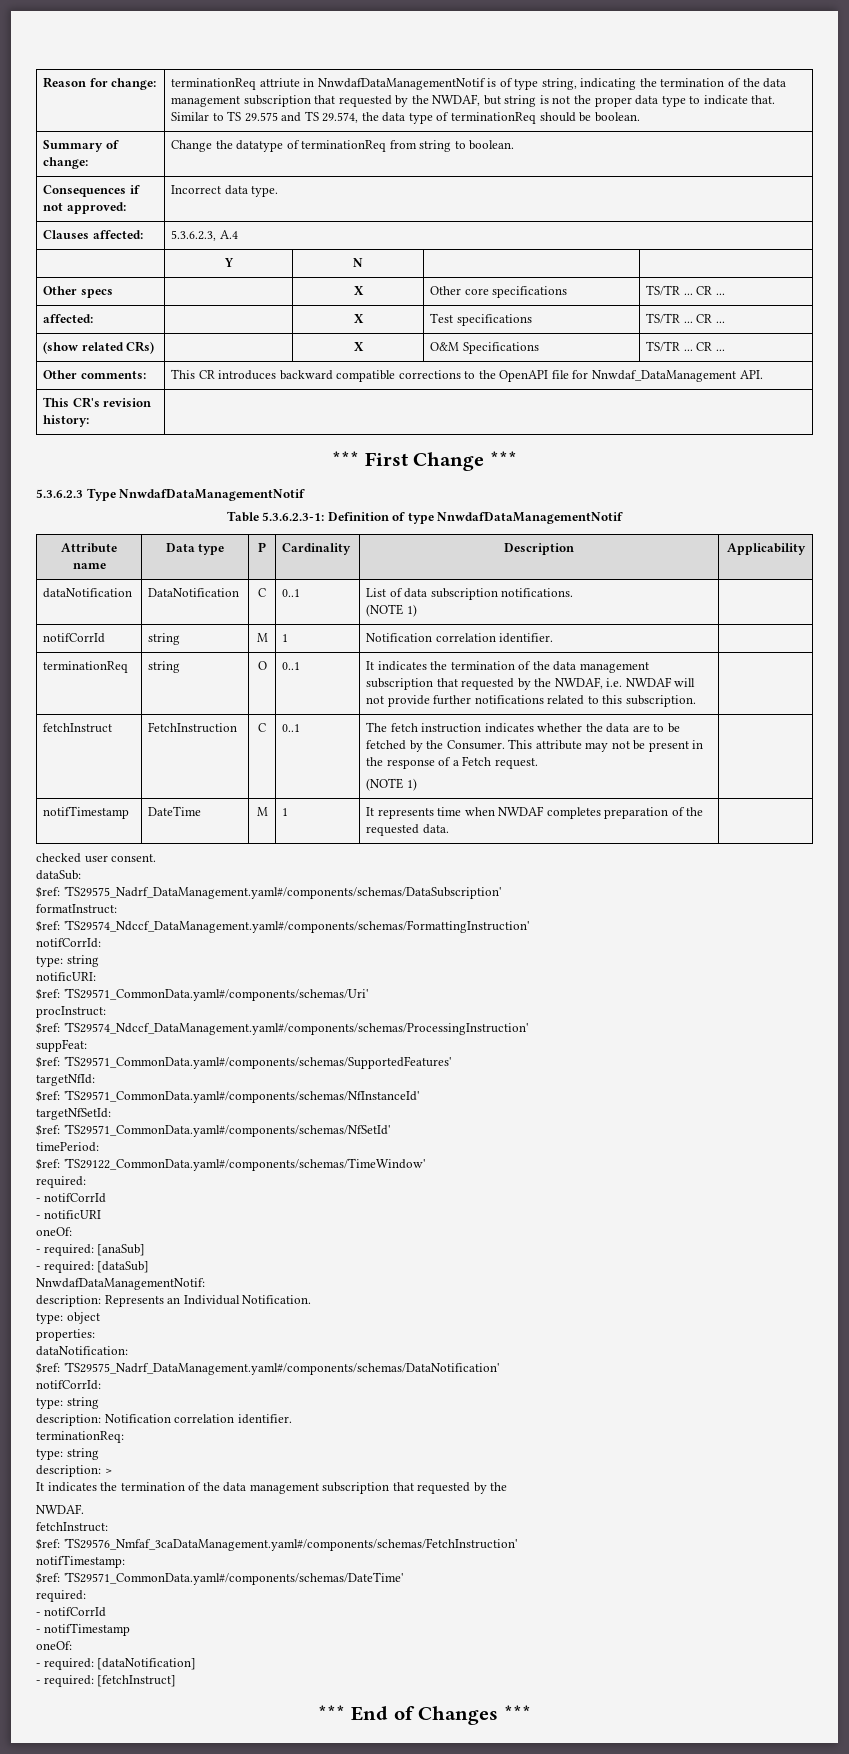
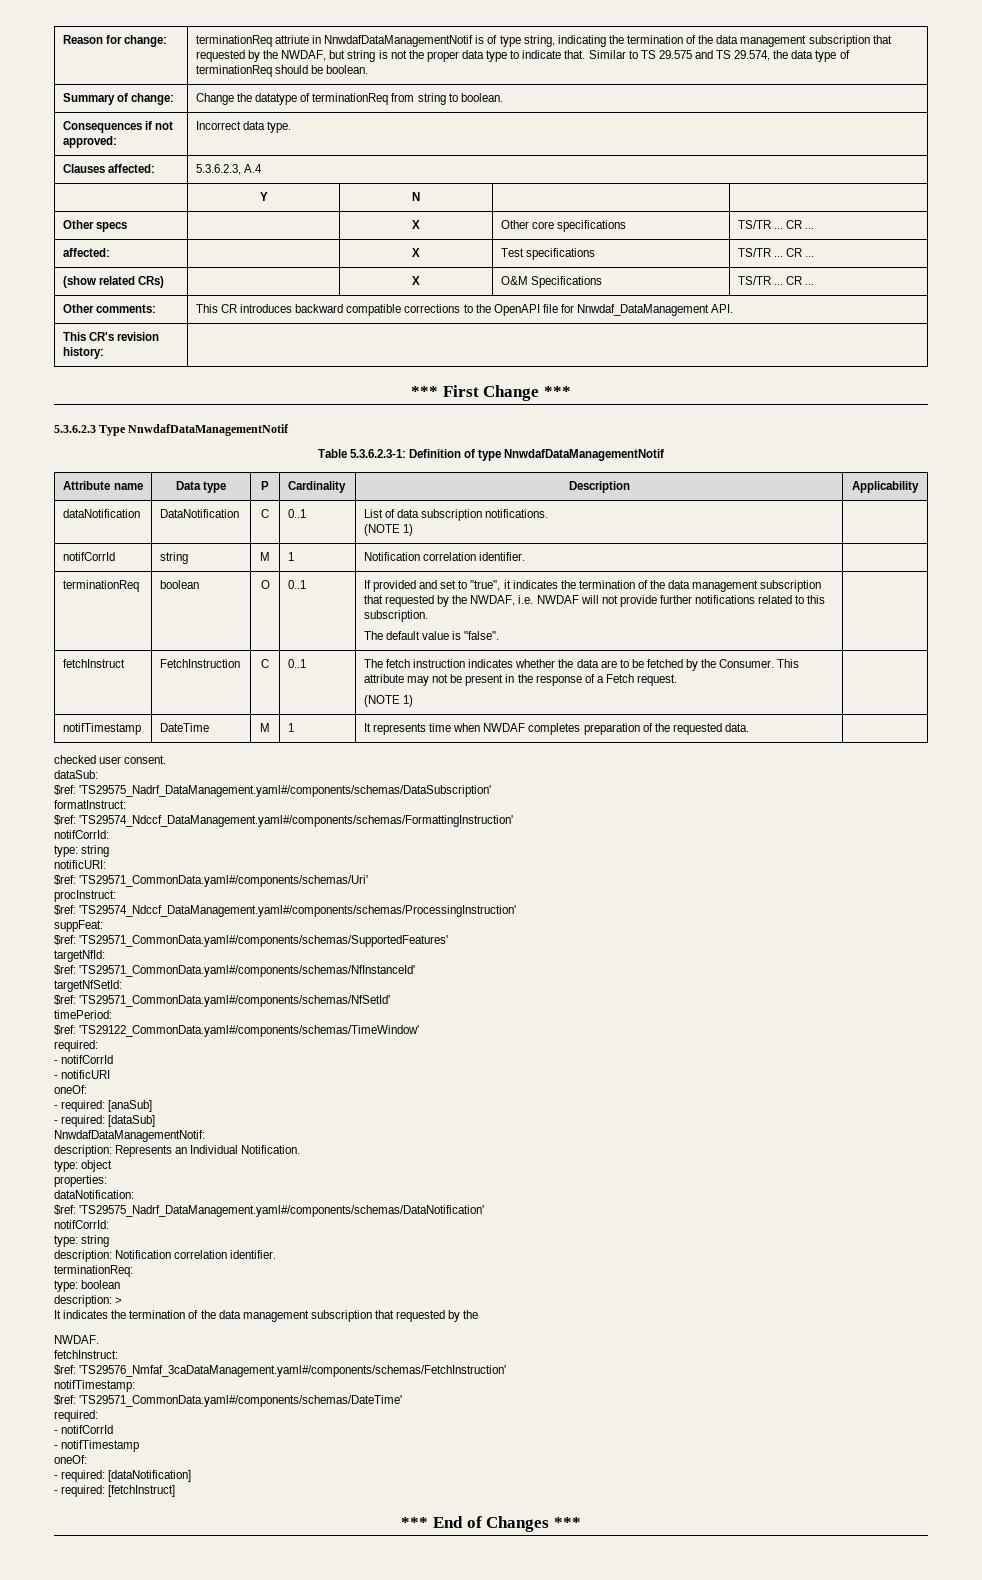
[148,661,181,673] string -> [159,580,199,589] boolean
[366,661,375,670] It -> [363,580,511,592] If provided and set to "true", it
(696, 701) none -> [363,631,500,640] // The default value is "false".
[66,1448,99,1460] string -> [81,1280,121,1289] boolean

